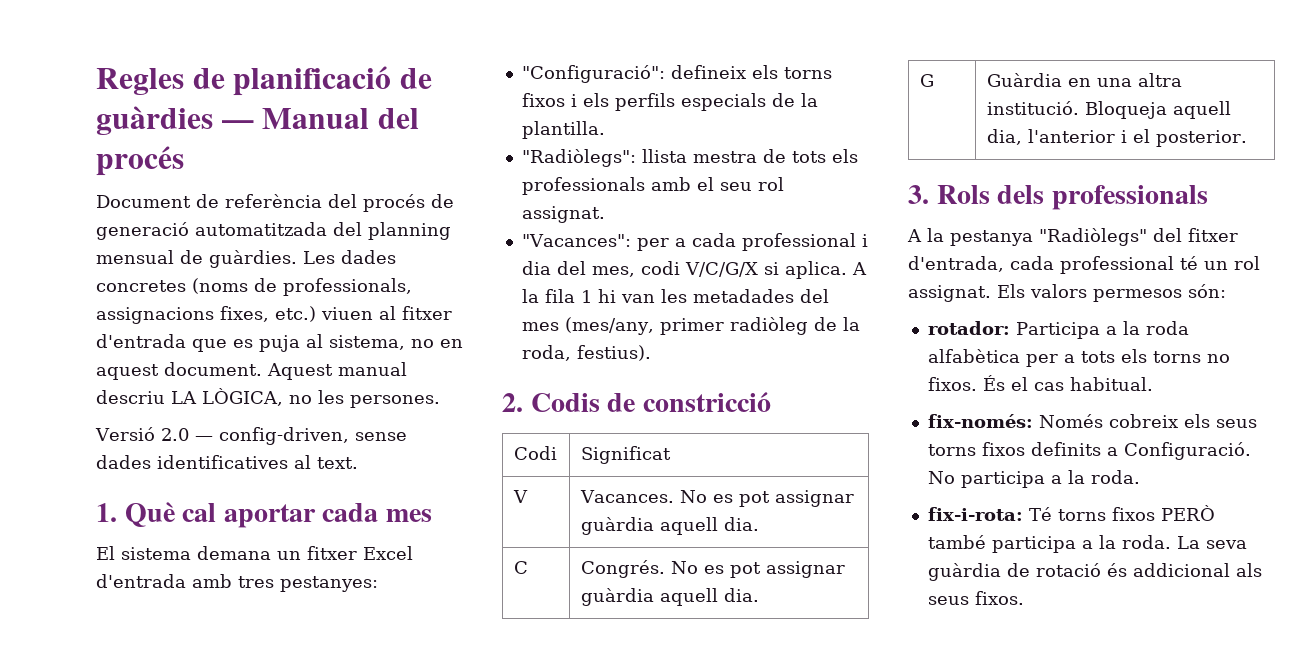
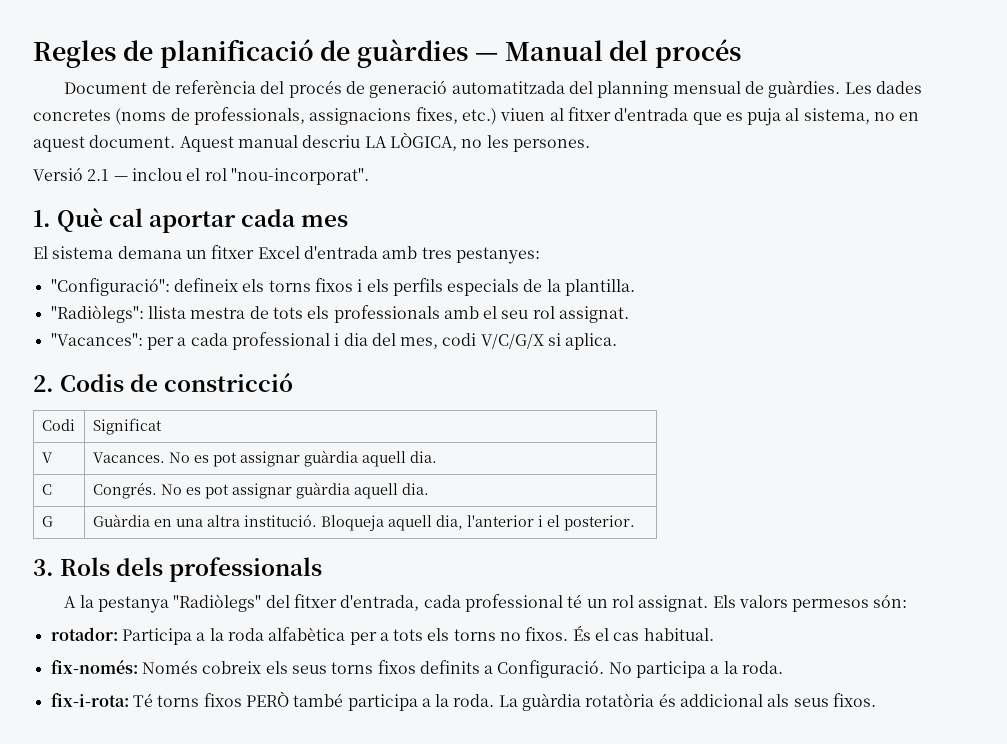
[160,427,407,445] [96,455,358,469] 2.0 — config-driven, sense dades identificatives al text. -> [87,168,369,185] 2.1 — inclou el rol "nou-incorporat".
[851,262,867,275] [521,289,829,303] [521,317,860,335] [521,345,651,361] A la fila 1 hi van les metadades del mes (mes/any, primer radiòleg de la roda, festius). -> (618, 341) none
[1205,540,1247,549] [927,563,1101,581] seva guàrdia de rotació -> [522,693,655,711] guàrdia rotatòria

